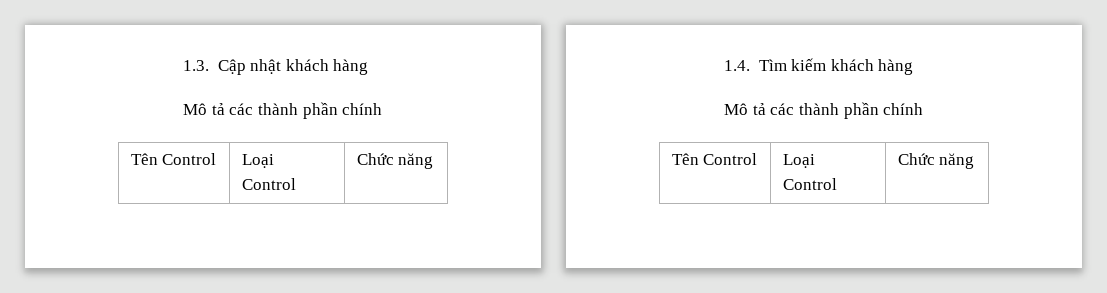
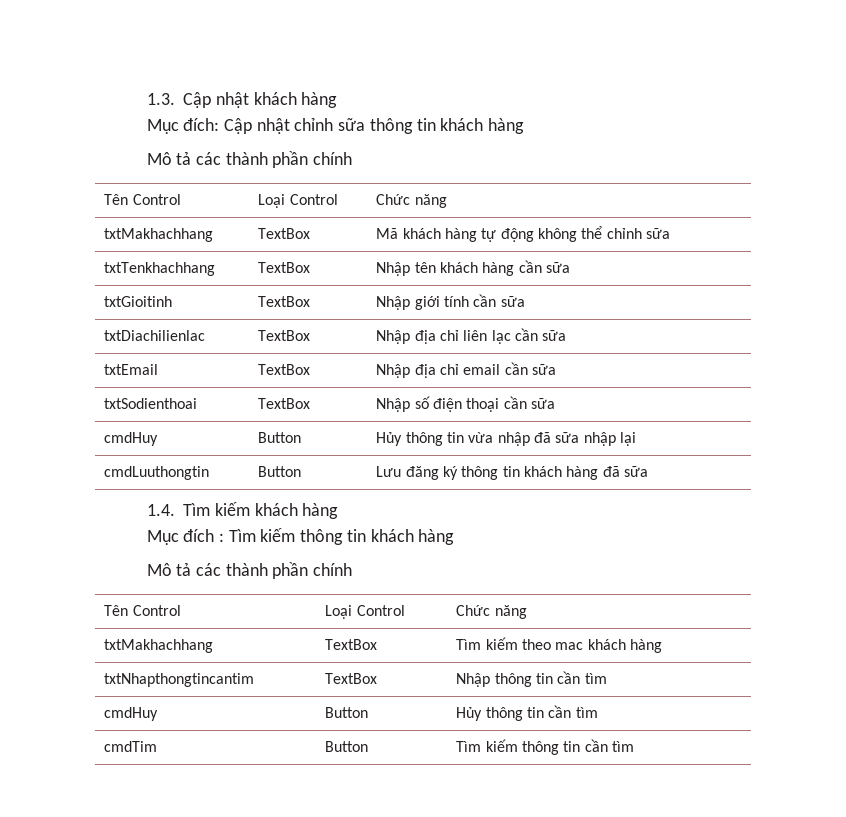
(369, 67) none -> [146,118,525,134] // Mục đích: Cập nhật chỉnh sữa thông tin khách hàng
(434, 161) none -> [104,228,214,242] [258,228,311,239] [376,226,670,242] [104,262,216,276] [258,262,311,273] [376,260,570,276] [104,296,173,307] [258,296,311,307] [376,294,525,310] [104,330,206,341] [258,330,311,341] [376,328,567,344] [104,364,159,375] [258,364,311,375] [376,362,556,378] [104,398,198,409] [258,398,311,409] [376,396,555,412] [104,432,159,446] [258,432,302,443] [376,432,636,446] [104,466,210,480] [258,466,302,477] [376,466,648,480] // txtMakhachhang | TextBox | Mã khách hàng tự động không thể chỉnh sữa // txtTenkhachhang | TextBox | Nhập tên khách hàng cần sữa // txtGioitinh | TextBox | Nhập giới tính cần sữa // txtDiachilienlac | TextBox | Nhập địa chỉ liên lạc cần sữa // txtEmail | TextBox | Nhập địa chỉ email cần sữa // txtSodienthoai | TextBox | Nhập số điện thoại cần sữa // cmdHuy | Button | Hủy thông tin vừa nhập đã sữa nhập lại // cmdLuuthongtin | Button | Lưu đăng ký thông tin khách hàng đã sữa
(914, 67) none -> [146,528,455,545] // Mục đích : Tìm kiếm thông tin khách hàng
(975, 161) none -> [104,639,214,653] [325,639,378,650] [456,637,662,653] [104,673,255,687] [325,673,378,684] [456,671,607,687] [104,707,159,721] [325,707,369,718] [456,705,598,721] [104,741,158,752] [325,741,369,752] [456,739,634,755] // txtMakhachhang | TextBox | Tìm kiếm theo mac khách hàng // txtNhapthongtincantim | TextBox | Nhập thông tin cần tìm // cmdHuy | Button | Hủy thông tin cần tìm // cmdTim | Button | Tìm kiếm thông tin cần tìm

